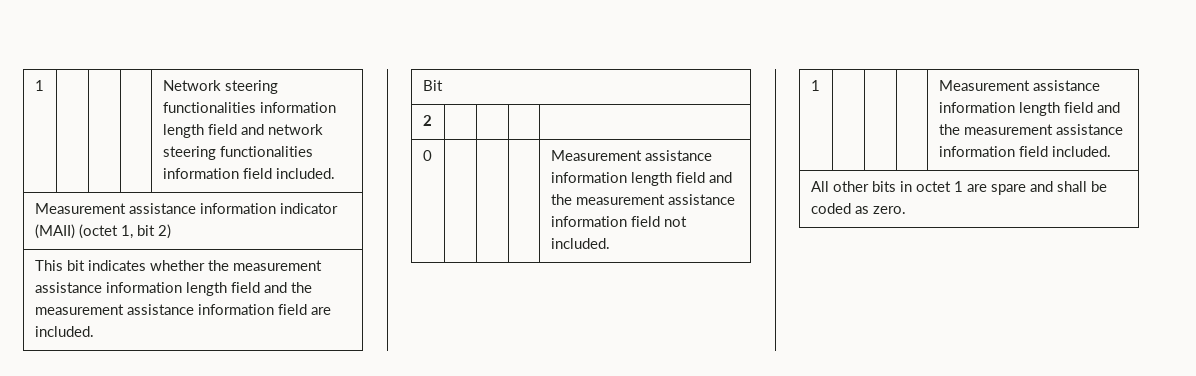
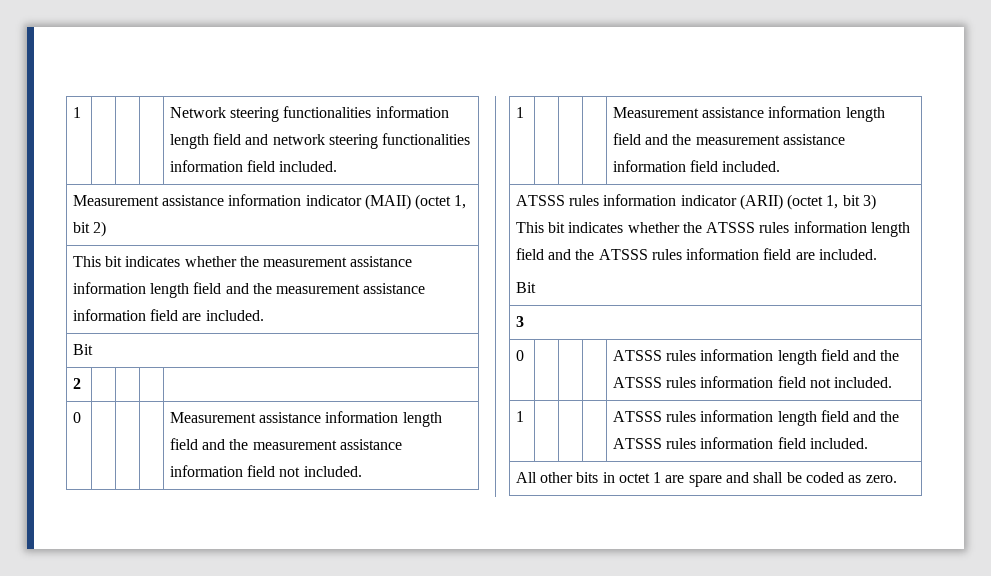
(1111, 151) none -> [515,194,877,210] [515,221,911,237] [515,248,878,260] [515,282,536,293] [515,316,524,327] [515,350,524,361] [612,349,900,365] [612,376,893,388] [515,411,524,422] [612,410,900,426] [612,437,868,449] // ATSSS rules information indicator (ARII) (octet 1, bit 3) // This bit indicates whether the ATSSS rules information length field and the ATSSS rules information field are included. // Bit // 3 // 0 | | | | ATSSS rules information length field and the ATSSS rules information field not included. // 1 | | | | ATSSS rules information length field and the ATSSS rules information field included.

